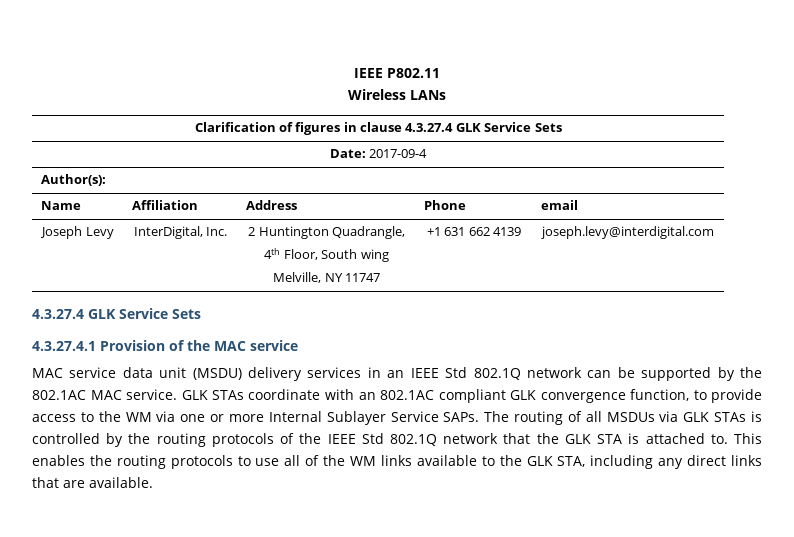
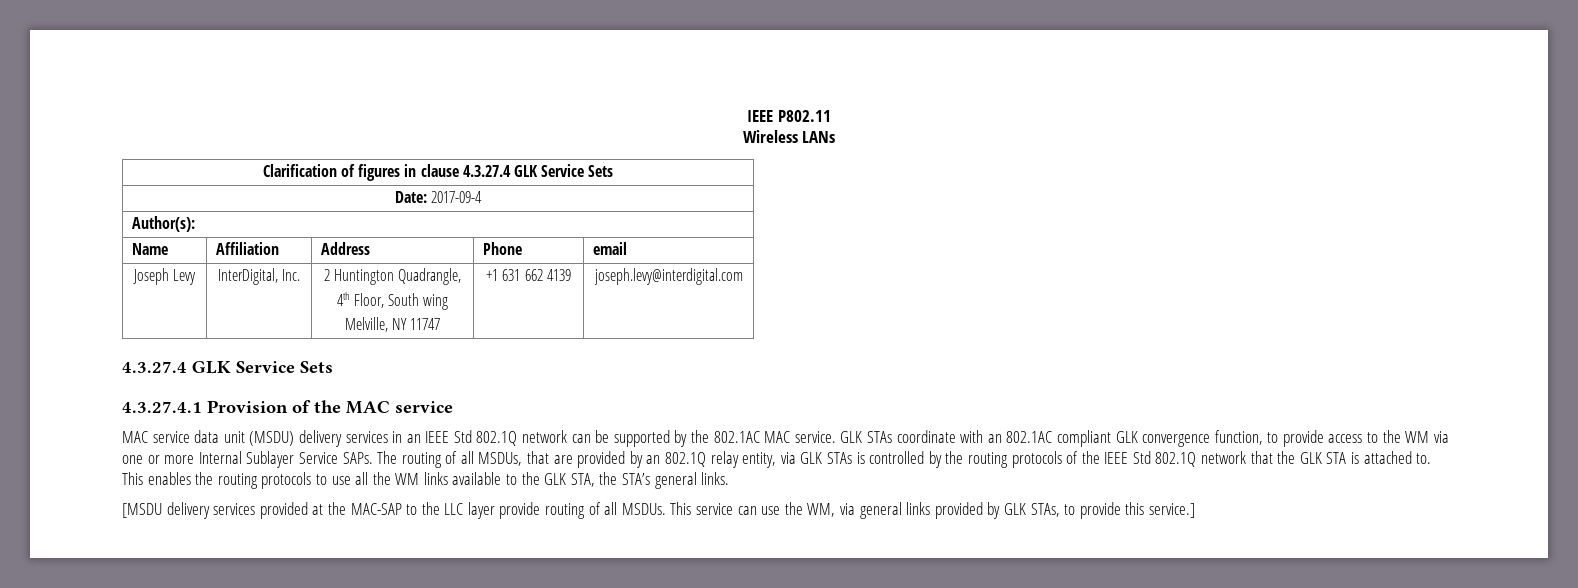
[606,412,655,422] MSDUs -> [478,451,777,468] MSDUs, that are provided by an 802.1Q relay entity,
[305,455,320,466] of -> (369, 478) none
[590,455,763,469] [32,477,153,488] including any direct links that are available. -> [599,472,730,489] [122,502,1195,519] the STA’s general links. // [MSDU delivery services provided at the MAC-SAP to the LLC layer provide routing of all MSDUs. This service can use the WM, via general links provided by GLK STAs, to provide this service.]

